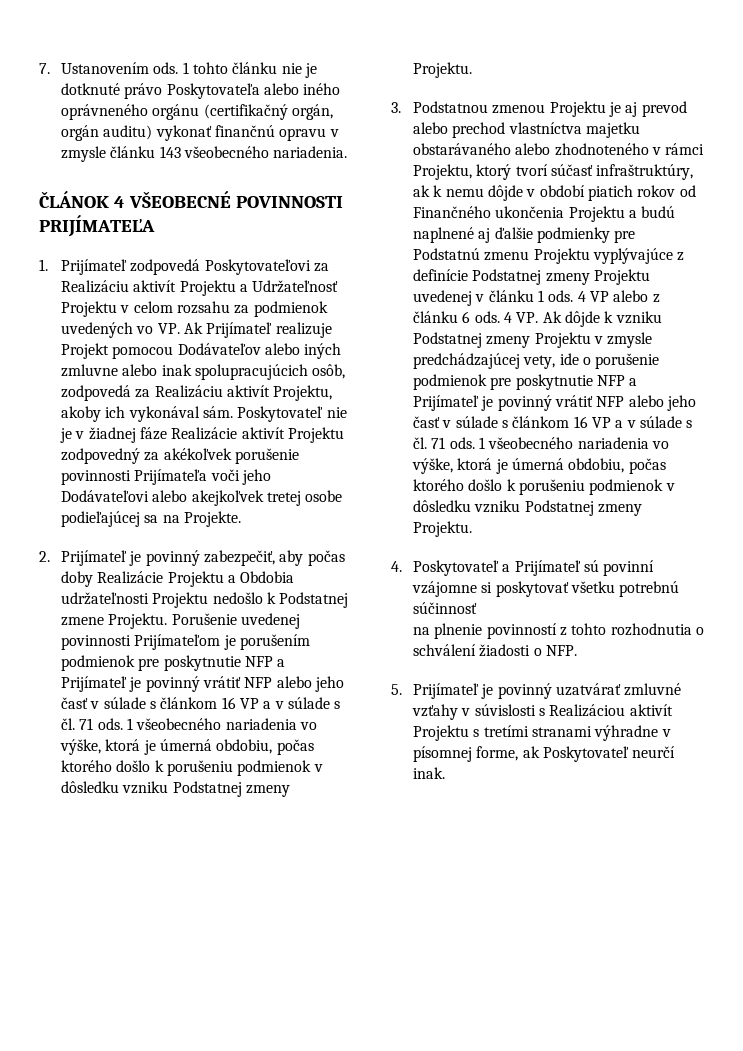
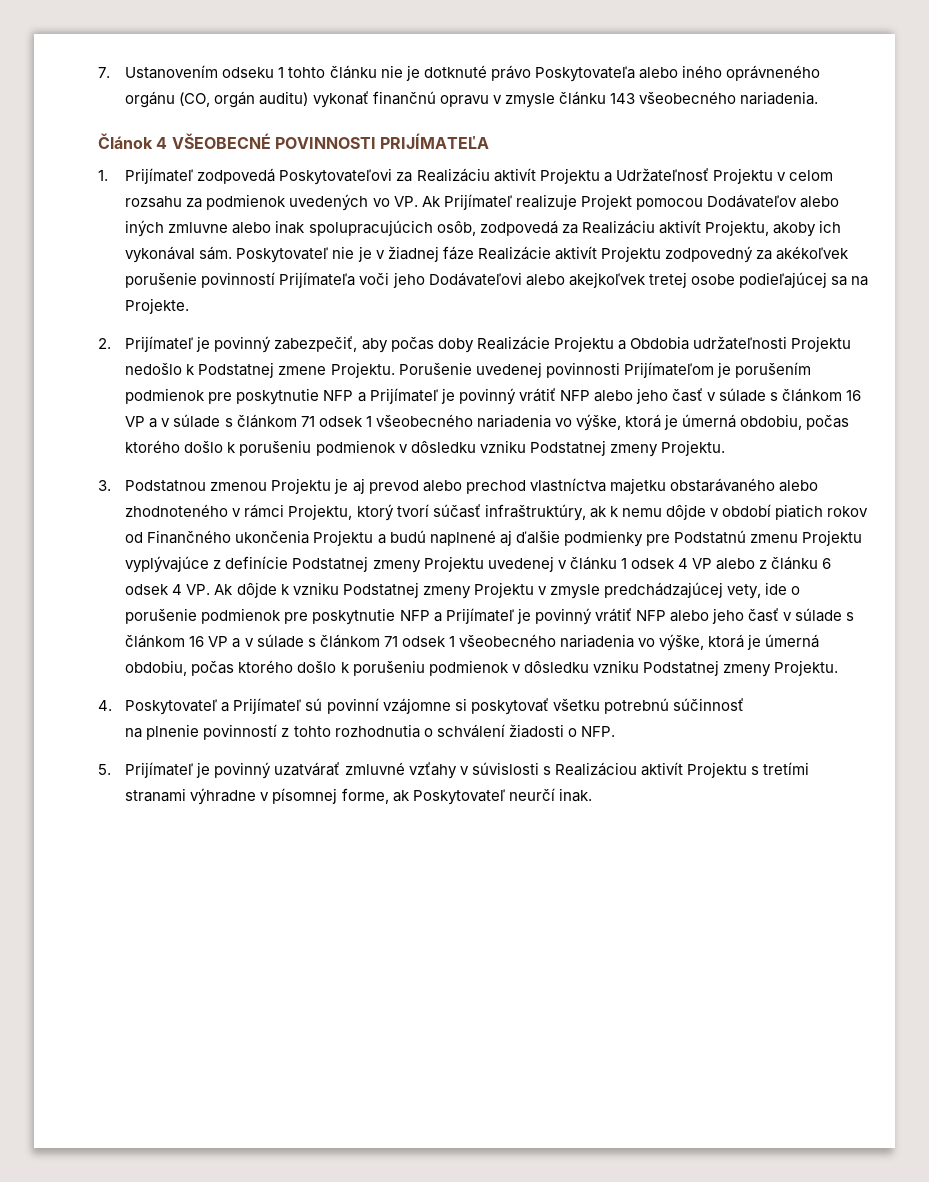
[153,62,179,74] ods. -> [222,67,275,78] odseku
[203,104,334,120] (certifikačný orgán, -> [179,92,211,107] (CO,
[39,191,109,208] ČLÁNOK -> [98,133,153,149] Článok
[61,470,132,485] povinnosti -> [201,272,276,288] povinností
[61,718,123,730] čl. 71 ods. -> [236,414,363,428] článkom 71 odsek
[548,290,574,302] ods. -> [630,558,675,569] odsek
[474,311,500,323] ods. -> [125,584,170,595] odsek
[413,437,475,449] čl. 71 ods. -> [319,634,446,648] článkom 71 odsek

